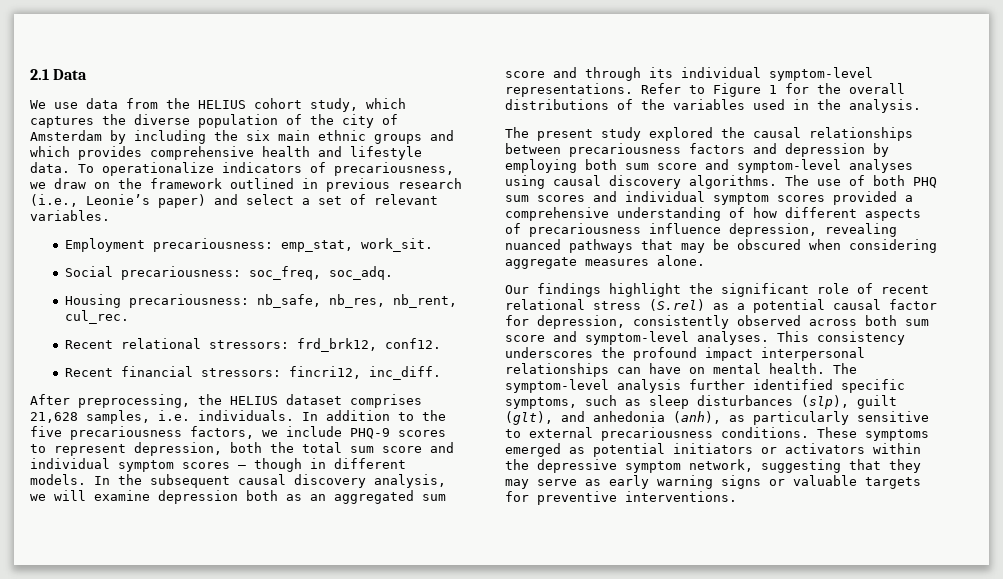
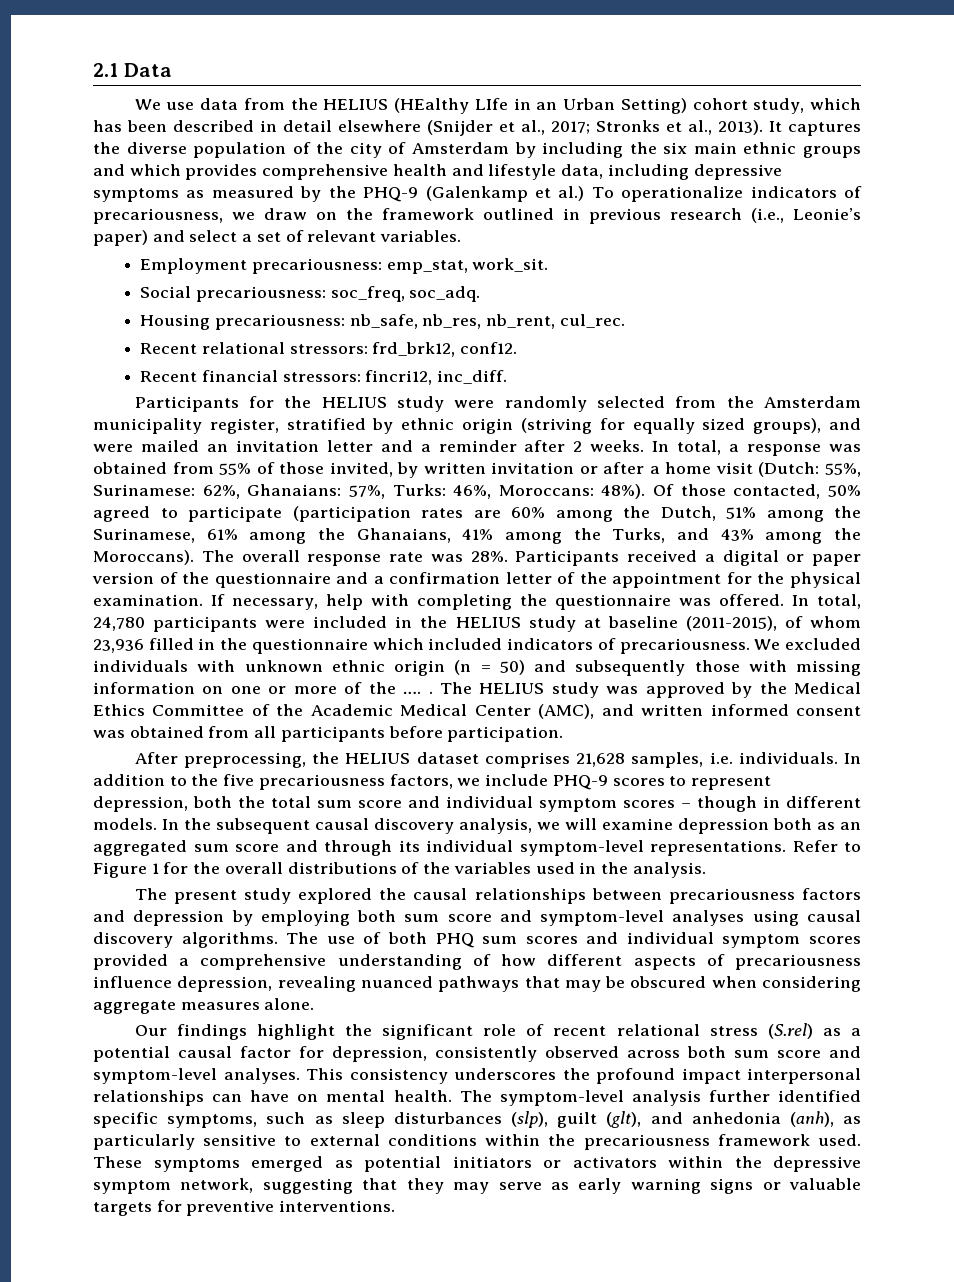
[254,98,406,112] cohort study, which -> [394,98,862,114] [93,120,782,136] (HEalthy LIfe in an Urban Setting) cohort study, which has been described in detail elsewhere (Snijder et al., 2017; Stronks et al., 2013). It
[30,162,70,173] data. -> [561,164,782,180] [93,186,585,202] data, including depressive symptoms as measured by the PHQ-9 (Galenkamp et al.)
(442, 373) none -> [134,396,861,412] [93,418,862,434] [93,440,861,456] [93,462,861,478] [93,484,861,499] [93,506,861,522] [93,528,861,544] [93,550,861,566] [92,572,862,588] [93,594,861,610] [93,616,861,632] [93,638,862,654] [93,660,861,676] [93,682,861,698] [93,704,861,719] [93,726,564,742] // Participants for the HELIUS study were randomly selected from the Amsterdam municipality register, stratified by ethnic origin (striving for equally sized groups), and were mailed an invitation letter and a reminder after 2 weeks. In total, a response was obtained from 55% of those invited, by written invitation or after a home visit (Dutch: 55%, Surinamese: 62%, Ghanaians: 57%, Turks: 46%, Moroccans: 48%). Of those contacted, 50% agreed to participate (participation rates are 60% among the Dutch, 51% among the Surinamese, 61% among the Ghanaians, 41% among the Turks, and 43% among the Moroccans). The overall response rate was 28%. Participants received a digital or paper version of the questionnaire and a confirmation letter of the appointment for the physical examination. If necessary, help with completing the questionnaire was offered. In total, 24,780 participants were included in the HELIUS study at baseline (2011-2015), of whom 23,936 filled in the questionnaire which included indicators of precariousness. We excluded individuals with unknown ethnic origin (n = 50) and subsequently those with missing information on one or more of the …. . The HELIUS study was approved by the Medical Ethics Committee of the Academic Medical Center (AMC), and written informed consent was obtained from all participants before participation.
[601,427,809,441] precariousness conditions. -> [387,1134,861,1150] conditions within the precariousness framework used.

